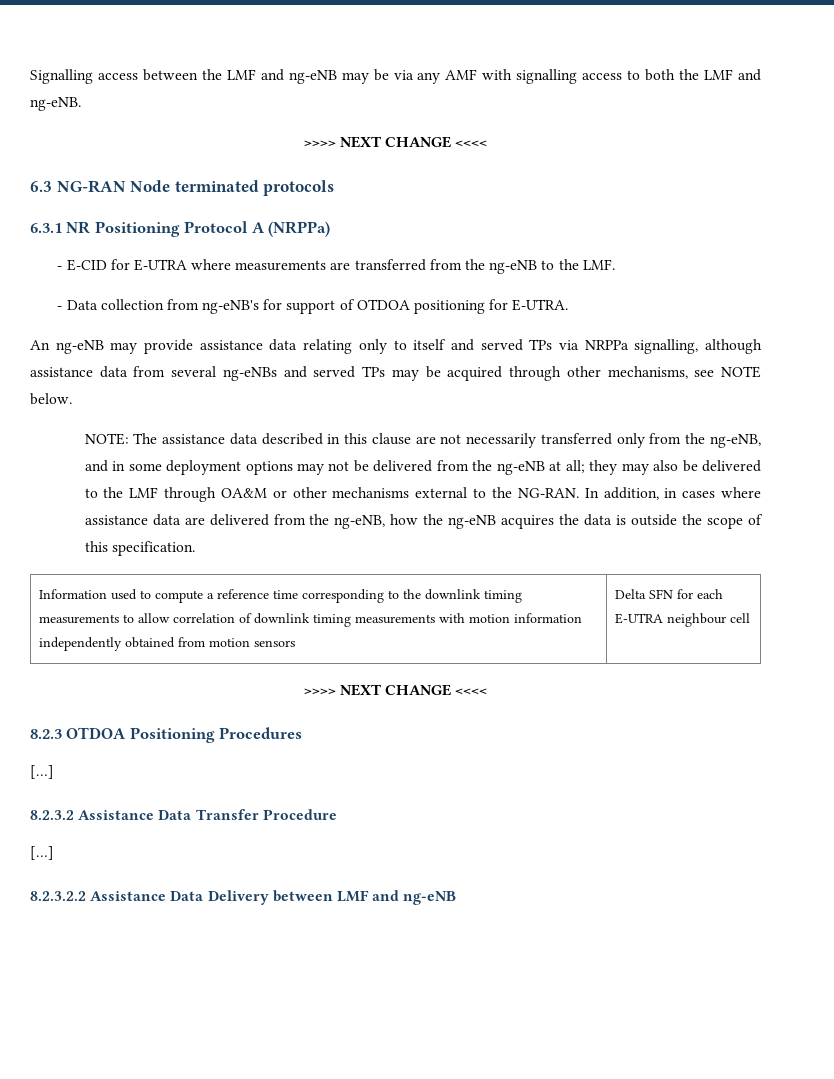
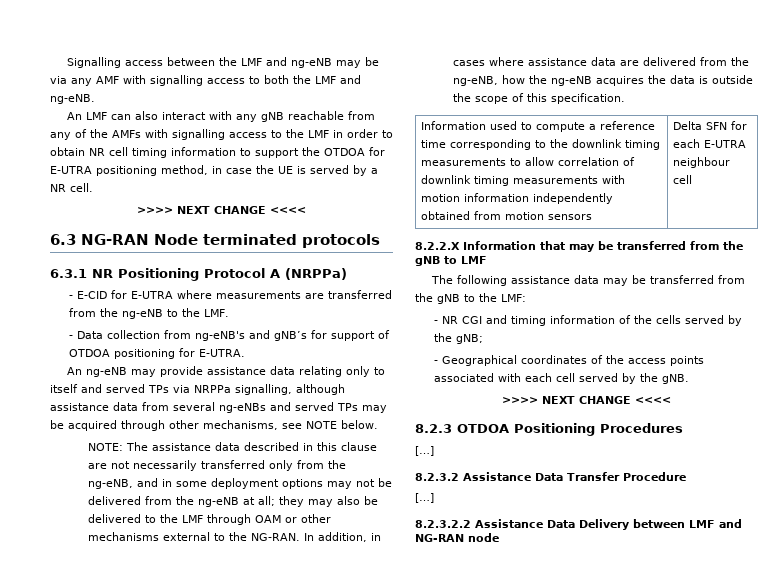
(81, 104) none -> [66,111,375,122] [50,129,393,140] [50,147,385,158] [50,165,378,176] [50,183,93,192] // An LMF can also interact with any gNB reachable from any of the AMFs with signalling access to the LMF in order to obtain NR cell timing information to support the OTDOA for E-UTRA positioning method, in case the UE is served by a NR cell.
(260, 307) none -> [248,330,307,341] and gNB’s
[220,488,267,498] OA&M -> [254,515,281,523] OAM
(751, 618) none -> [415,241,743,252] [415,256,487,266] [430,275,745,286] [415,293,526,304] [433,315,742,326] [433,333,483,344] [433,355,704,366] [433,373,689,384] // 8.2.2.X Information that may be transferred from the gNB to LMF // The following assistance data may be transferred from the gNB to the LMF: // - NR CGI and timing information of the cells served by the gNB; // - Geographical coordinates of the access points associated with each cell served by the gNB.
[403,891,457,905] ng-eNB -> [415,533,499,542] NG-RAN node

